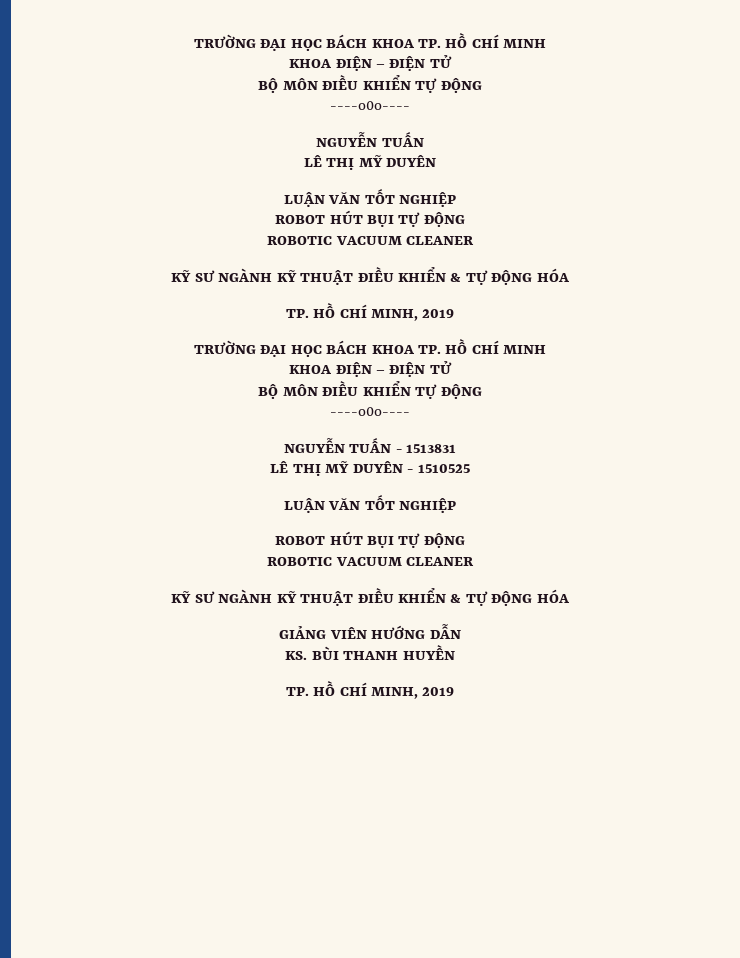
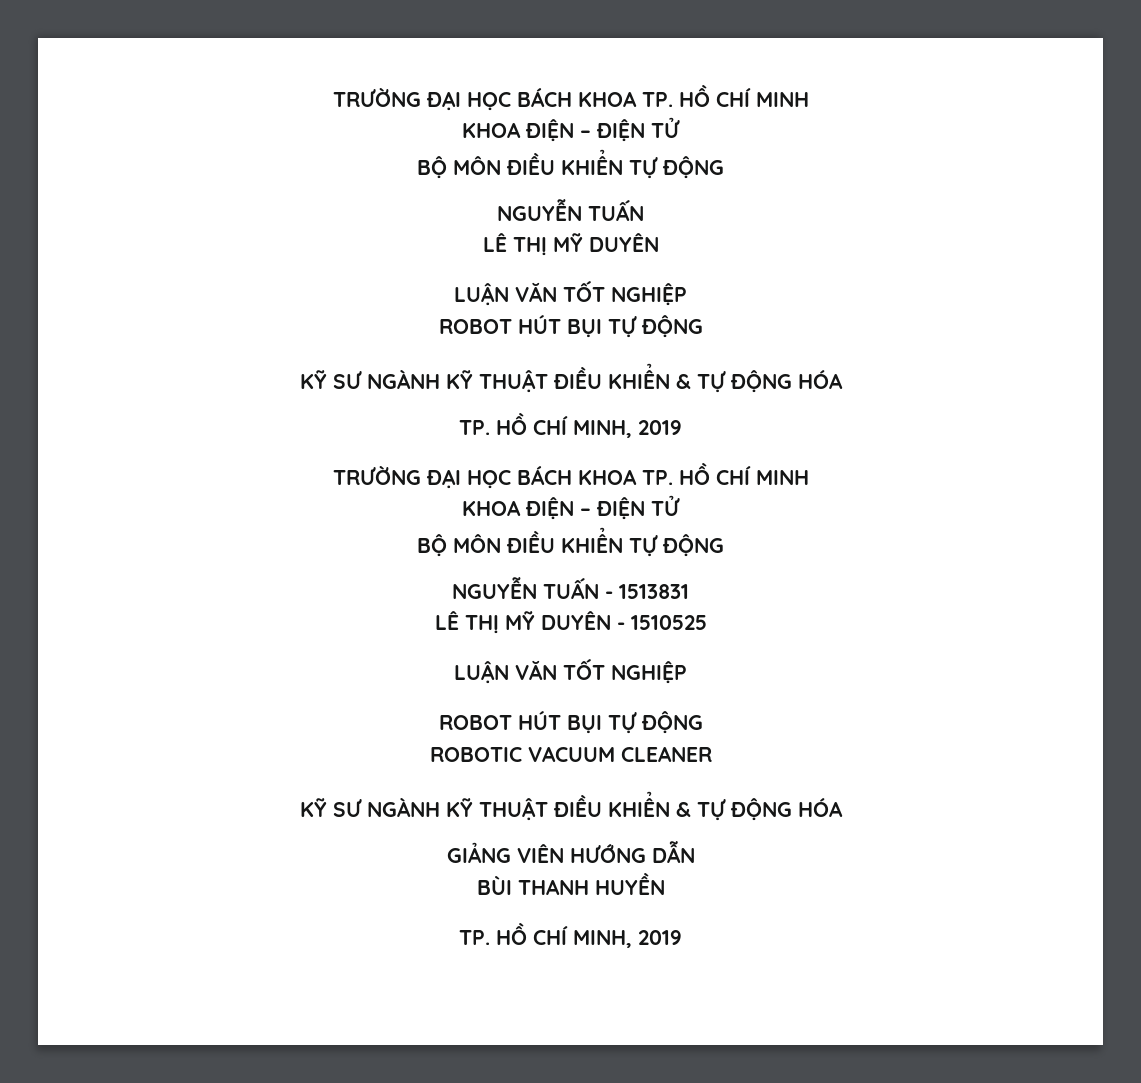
[330,101,410,110] // ----o0o---- -> (724, 167) none
[267,236,474,245] // ROBOTIC VACUUM CLEANER -> (703, 326) none
[330,407,410,416] // ----o0o---- -> (724, 545) none
[285,651,308,660] KS. -> (695, 852) none

